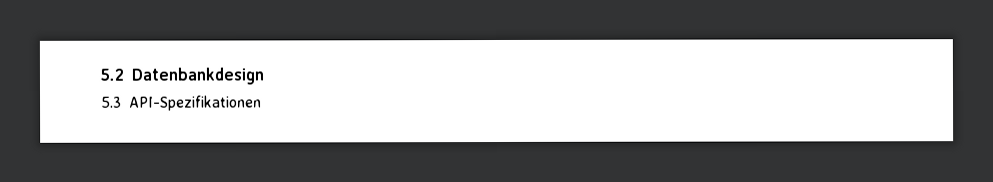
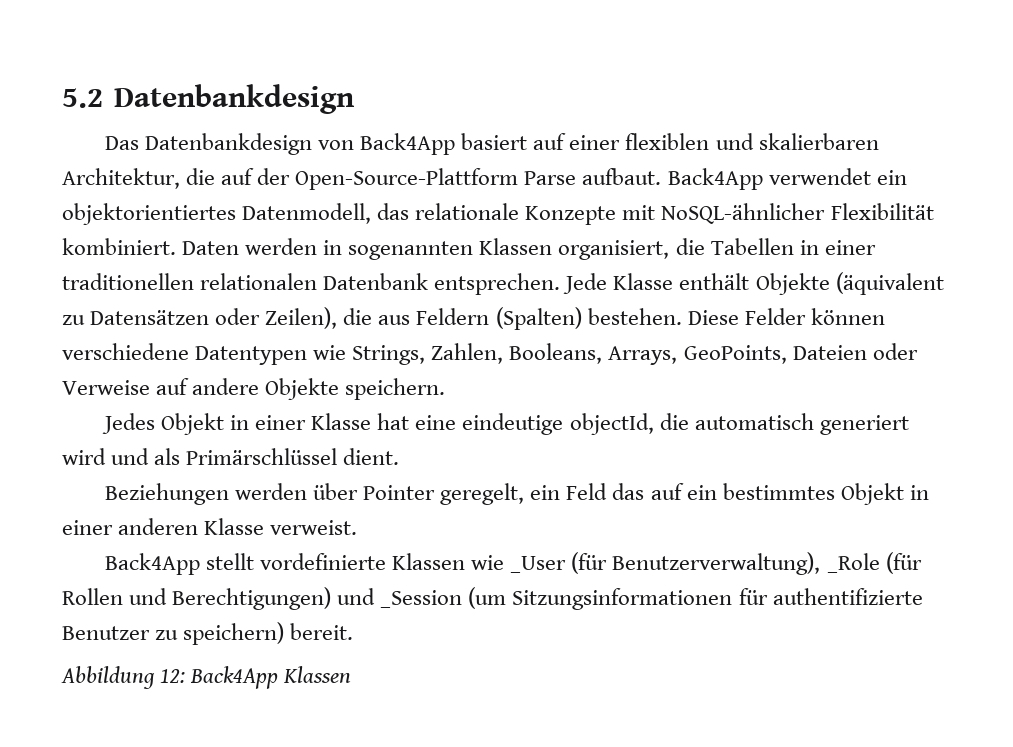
[101,95,262,111] 5.3 API-Spezifikationen -> [104,133,879,155] [62,168,907,190] [62,203,934,225] [62,238,876,260] [62,272,944,295] [62,307,885,330] [62,343,918,365] [62,378,446,400] [101,413,909,435] [62,448,400,465] [104,483,929,505] [62,518,358,535] [104,552,922,575] [62,587,923,610] [62,622,354,645] [61,666,352,689] Das Datenbankdesign von Back4App basiert auf einer flexiblen und skalierbaren Architektur, die auf der Open-Source-Plattform Parse aufbaut. Back4App verwendet ein objektorientiertes Datenmodell, das relationale Konzepte mit NoSQL-ähnlicher Flexibilität kombiniert. Daten werden in sogenannten Klassen organisiert, die Tabellen in einer traditionellen relationalen Datenbank entsprechen. Jede Klasse enthält Objekte (äquivalent zu Datensätzen oder Zeilen), die aus Feldern (Spalten) bestehen. Diese Felder können verschiedene Datentypen wie Strings, Zahlen, Booleans, Arrays, GeoPoints, Dateien oder Verweise auf andere Objekte speichern. // Jedes Objekt in einer Klasse hat eine eindeutige objectId, die automatisch generiert wird und als Primärschlüssel dient. // Beziehungen werden über Pointer geregelt, ein Feld das auf ein bestimmtes Objekt in einer anderen Klasse verweist. // Back4App stellt vordefinierte Klassen wie _User (für Benutzerverwaltung), _Role (für Rollen und Berechtigungen) und _Session (um Sitzungsinformationen für authentifizierte Benutzer zu speichern) bereit. // Abbildung 12: Back4App Klassen

